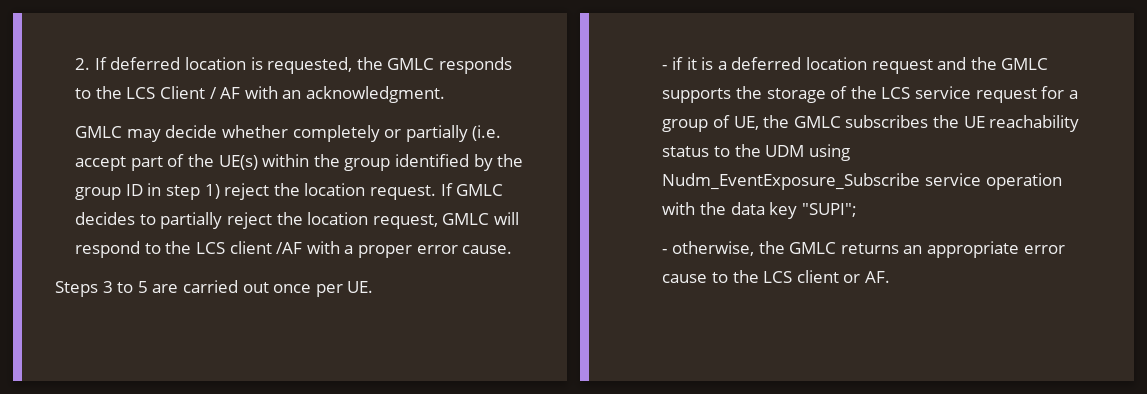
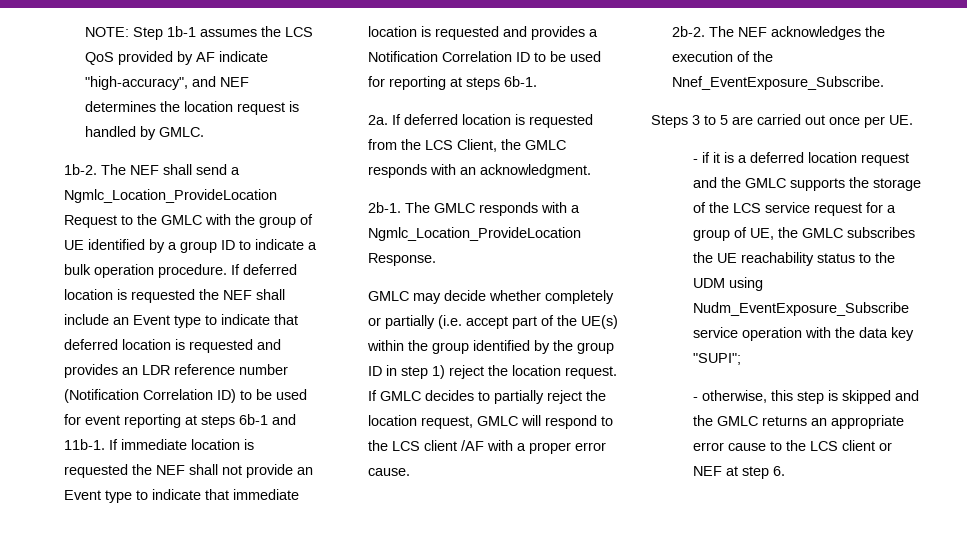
[75,57,512,74] [75,86,445,103] 2. If deferred location is requested, the GMLC responds to the LCS Client / AF with an acknowledgment. -> [84,26,313,40] [84,51,268,65] [84,76,249,90] [84,101,299,115] [84,126,204,140] [63,164,240,175] [63,189,277,203] [63,214,313,228] [63,239,317,253] [63,264,297,278] [63,289,285,303] [63,314,298,328] [63,339,281,353] [63,364,288,378] [63,389,307,403] [63,414,296,428] [63,439,254,450] [63,464,313,478] [63,489,299,503] [367,26,598,40] [367,51,601,62] [367,76,537,90] [367,114,593,128] [367,139,566,152] [367,164,591,178] [367,202,580,216] [367,227,581,241] [367,253,436,266] NOTE: Step 1b-1 assumes the LCS QoS provided by AF indicate "high-accuracy", and NEF determines the location request is handled by GMLC. // 1b-2. The NEF shall send a Ngmlc_Location_ProvideLocation Request to the GMLC with the group of UE identified by a group ID to indicate a bulk operation procedure. If deferred location is requested the NEF shall include an Event type to indicate that deferred location is requested and provides an LDR reference number (Notification Correlation ID) to be used for event reporting at steps 6b-1 and 11b-1. If immediate location is requested the NEF shall not provide an Event type to indicate that immediate location is requested and provides a Notification Correlation ID to be used for reporting at steps 6b-1. // 2a. If deferred location is requested from the LCS Client, the GMLC responds with an acknowledgment. // 2b-1. The GMLC responds with a Ngmlc_Location_ProvideLocation Response.
(513, 249) none -> [671,26,885,40] [671,51,773,62] [671,76,884,90] // 2b-2. The NEF acknowledges the execution of the Nnef_EventExposure_Subscribe.
(754, 248) none -> [770,390,919,404] this step is skipped and
[864,271,890,283] AF. -> [692,466,785,479] NEF at step 6.

